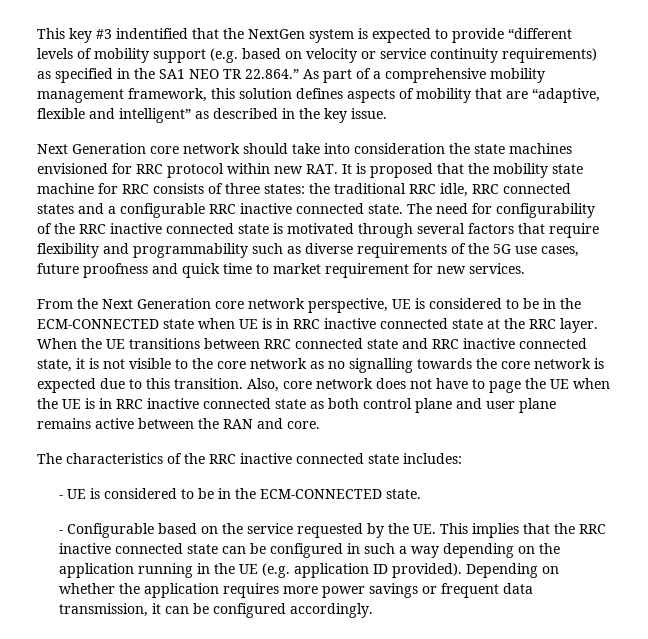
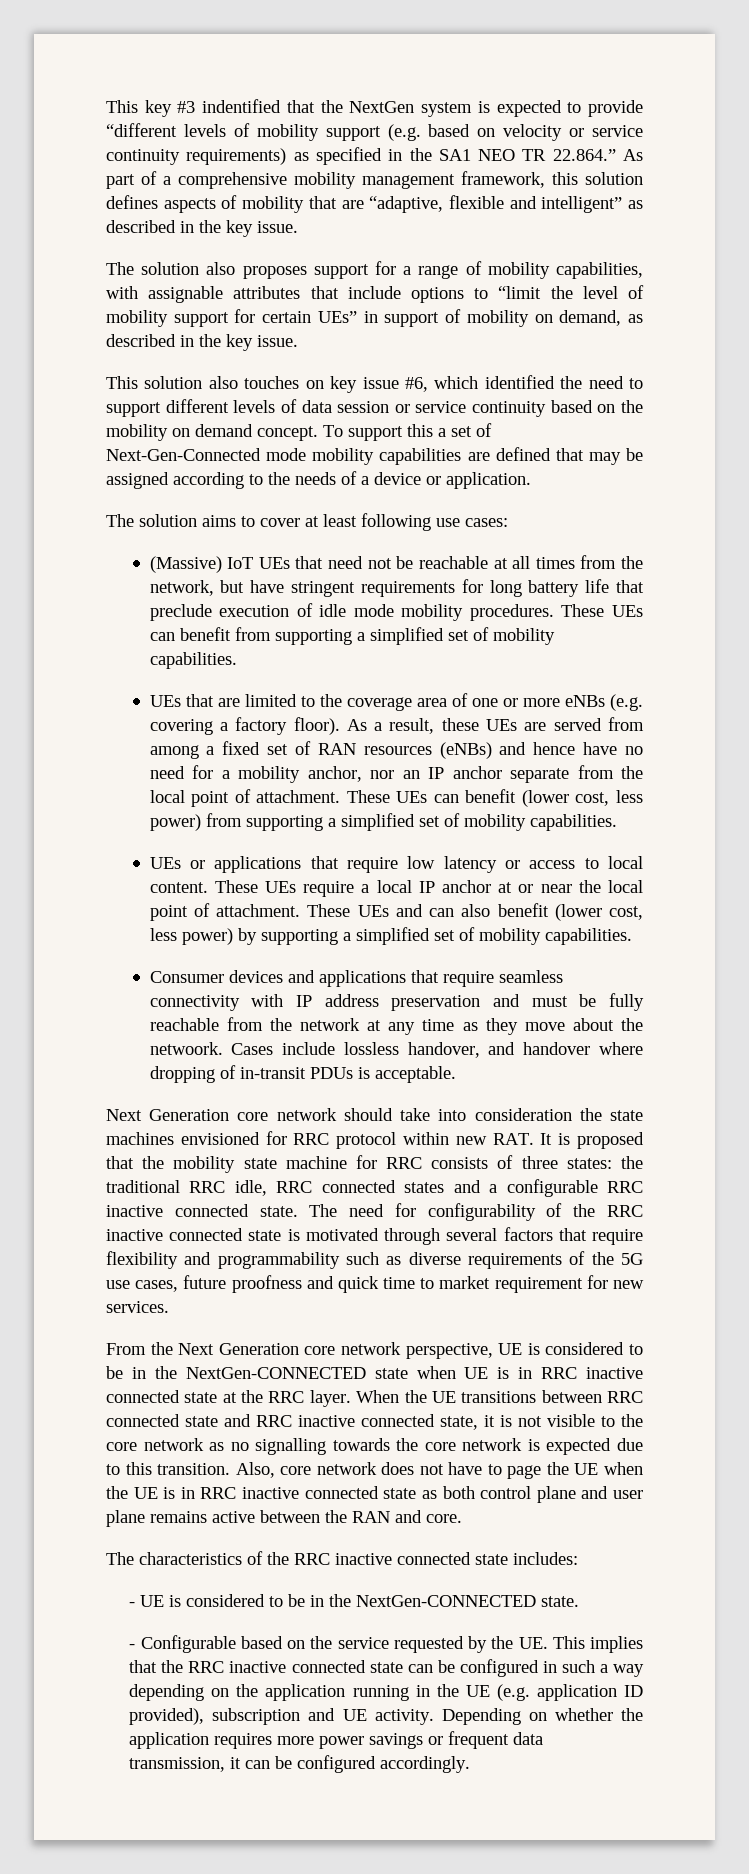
(387, 113) none -> [106,261,643,279] [106,285,644,303] [106,309,644,327] [106,334,298,351] [106,375,643,393] [106,399,643,417] [106,423,492,441] [106,447,643,465] [106,471,531,489] [106,513,508,531] [149,555,643,573] [149,579,644,597] [149,603,643,621] [149,627,555,645] [149,652,237,669] [149,693,643,711] [149,717,644,735] [149,741,643,759] [149,765,643,783] [149,789,643,807] [149,813,617,831] [149,856,643,873] [149,880,644,897] [149,903,643,921] [149,927,632,945] [149,970,563,987] [149,993,644,1011] [149,1017,643,1035] [149,1042,643,1058] [149,1065,456,1083] // The solution also proposes support for a range of mobility capabilities, with assignable attributes that include options to “limit the level of mobility support for certain UEs” in support of mobility on demand, as described in the key issue. // This solution also touches on key issue #6, which identified the need to support different levels of data session or service continuity based on the mobility on demand concept. To support this a set of Next-Gen-Connected mode mobility capabilities are defined that may be assigned according to the needs of a device or application. // The solution aims to cover at least following use cases: // (Massive) IoT UEs that need not be reachable at all times from the network, but have stringent requirements for long battery life that preclude execution of idle mode mobility procedures. These UEs can benefit from supporting a simplified set of mobility capabilities. // UEs that are limited to the coverage area of one or more eNBs (e.g. covering a factory floor). As a result, these UEs are served from among a fixed set of RAN resources (eNBs) and hence have no need for a mobility anchor, nor an IP anchor separate from the local point of attachment. These UEs can benefit (lower cost, less power) from supporting a simplified set of mobility capabilities. // UEs or applications that require low latency or access to local content. These UEs require a local IP anchor at or near the local point of attachment. These UEs and can also benefit (lower cost, less power) by supporting a simplified set of mobility capabilities. // Consumer devices and applications that require seamless connectivity with IP address preservation and must be fully reachable from the network at any time as they move about the netwoork. Cases include lossless handover, and handover where dropping of in-transit PDUs is acceptable.
[37,319,159,329] ECM-CONNECTED -> [185,1367,366,1379] NextGen-CONNECTED
[259,489,382,499] ECM-CONNECTED -> [356,1595,537,1607] NextGen-CONNECTED
[391,563,462,578] provided). -> [129,1708,434,1725] provided), subscription and UE activity.

